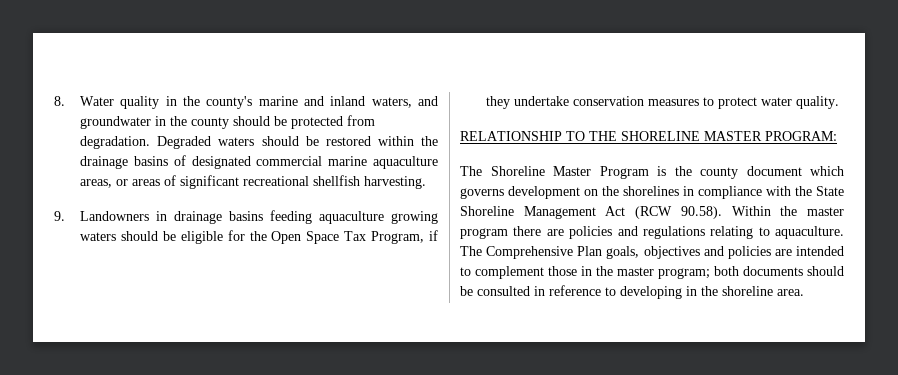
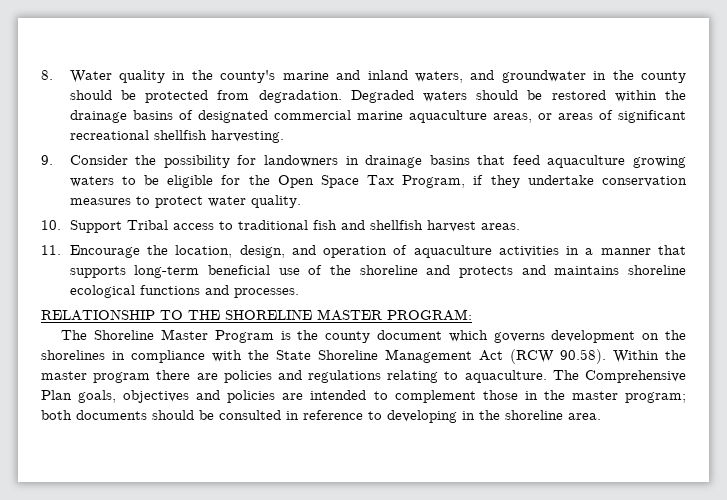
[80,211,150,221] Landowners -> [69,155,338,168] Consider the possibility for landowners
[270,210,313,224] feeding -> [477,155,540,165] that feed
[121,231,159,241] should -> [121,176,136,185] to
(840, 102) none -> [41,220,520,233] [41,245,686,258] [69,265,686,278] [69,285,299,298] // 10. Support Tribal access to traditional fish and shellfish harvest areas. // 11. Encourage the location, design, and operation of aquaculture activities in a manner that supports long-term beneficial use of the shoreline and protects and maintains shoreline ecological functions and processes.

